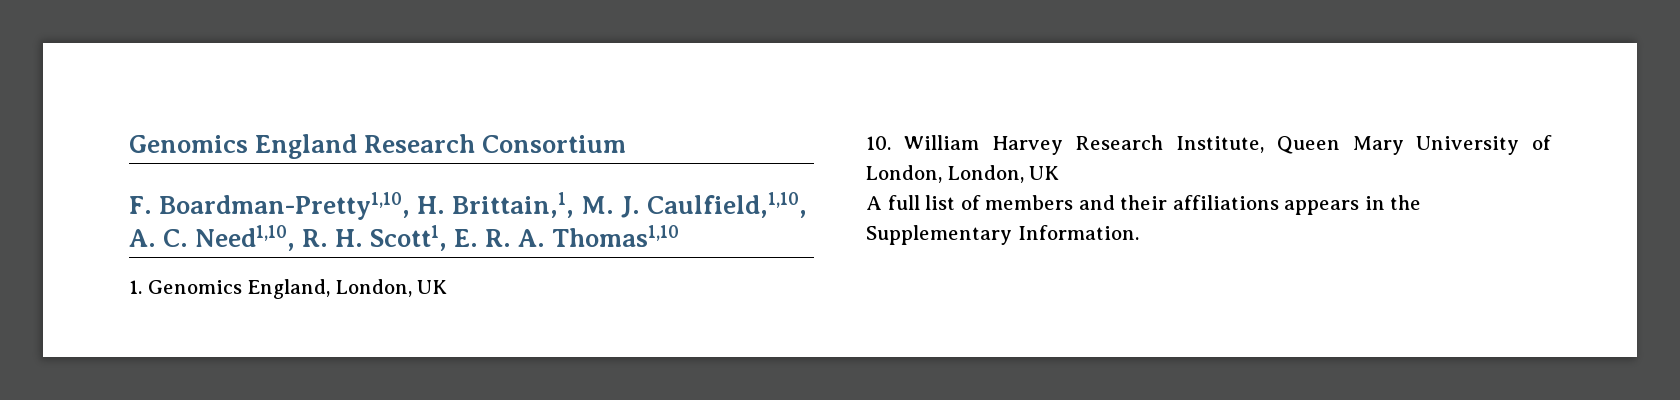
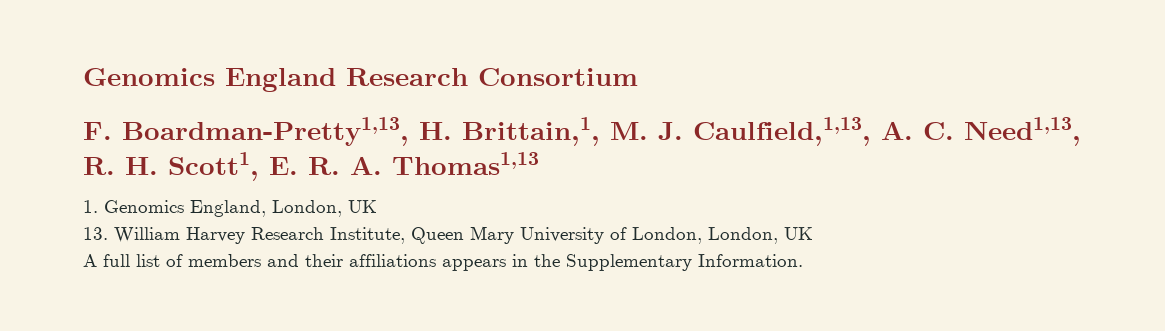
[158,192,410,220] Boardman-Pretty1,10, -> [122,117,409,146] Boardman-Pretty1,13,
[647,192,808,218] Caulfield,1,10, -> [693,117,871,146] Caulfield,1,13,
[195,225,296,251] Need1,10, -> [964,117,1081,146] Need1,13,
[552,225,680,247] Thomas1,10 -> [392,152,539,175] Thomas1,13
[866,136,891,150] 10. -> [83,227,108,240] 13.

